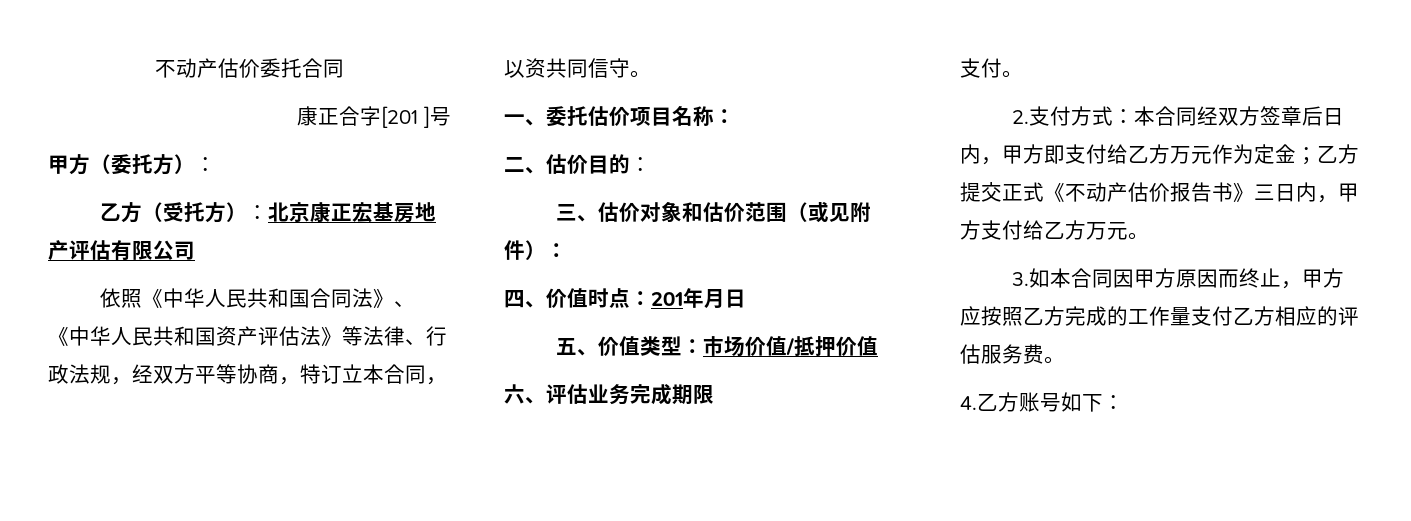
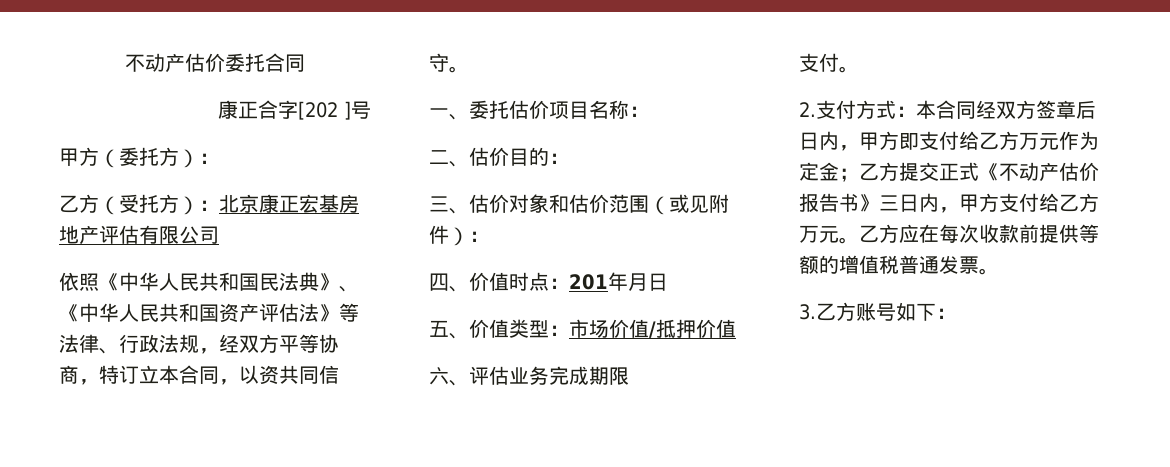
[381,106,419,128] [201 -> [298,101,338,120] [202
[309,288,373,308] 合同法 -> [259,272,319,291] 民法典
[1011,268,1344,289] [960,306,1359,326] [960,344,1065,364] [960,396,977,410] // 3.如本合同因甲方原因而终止，甲方应按照乙方完成的工作量支付乙方相应的评估服务费。 // 4. -> [859,224,1099,243] [799,255,999,275] [799,304,816,320] 乙方应在每次收款前提供等额的增值税普通发票。 // 3.

